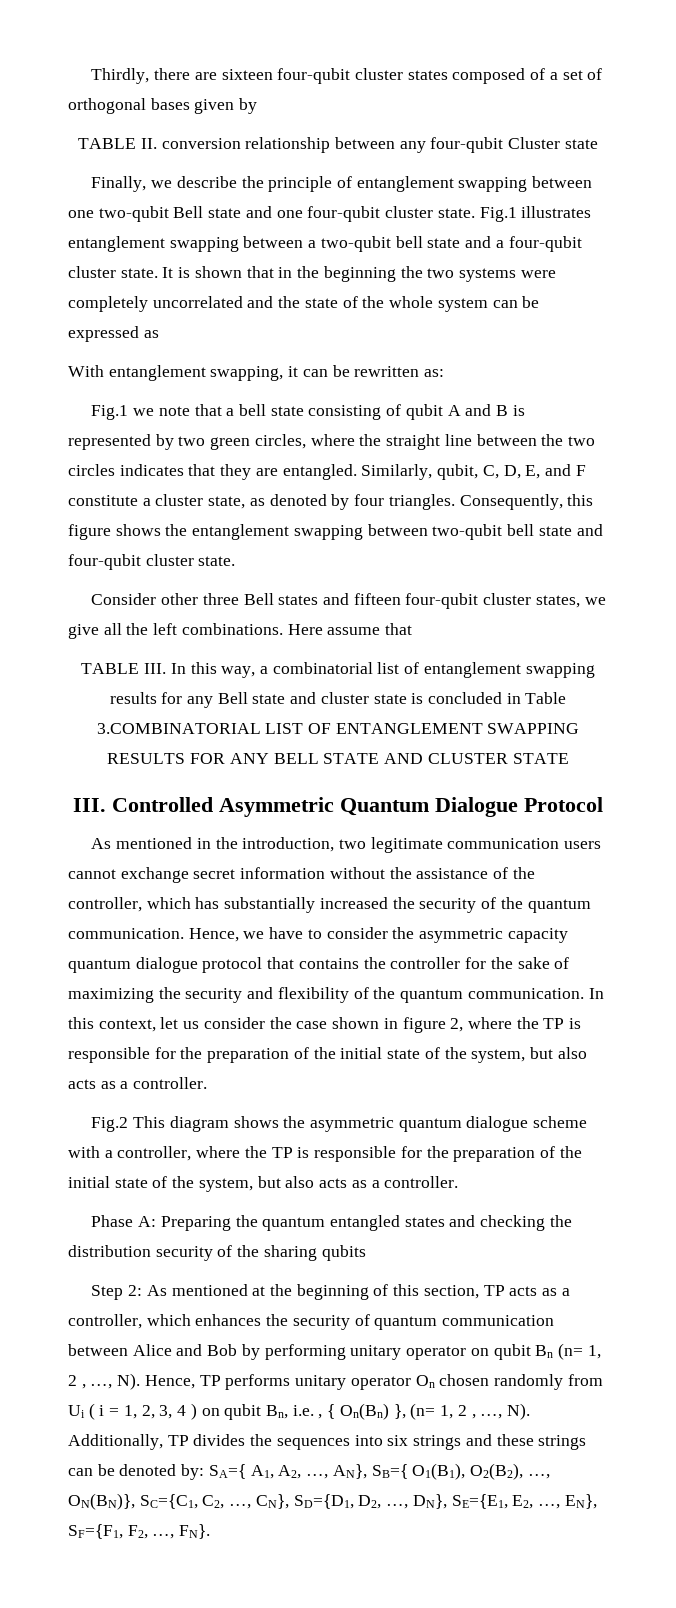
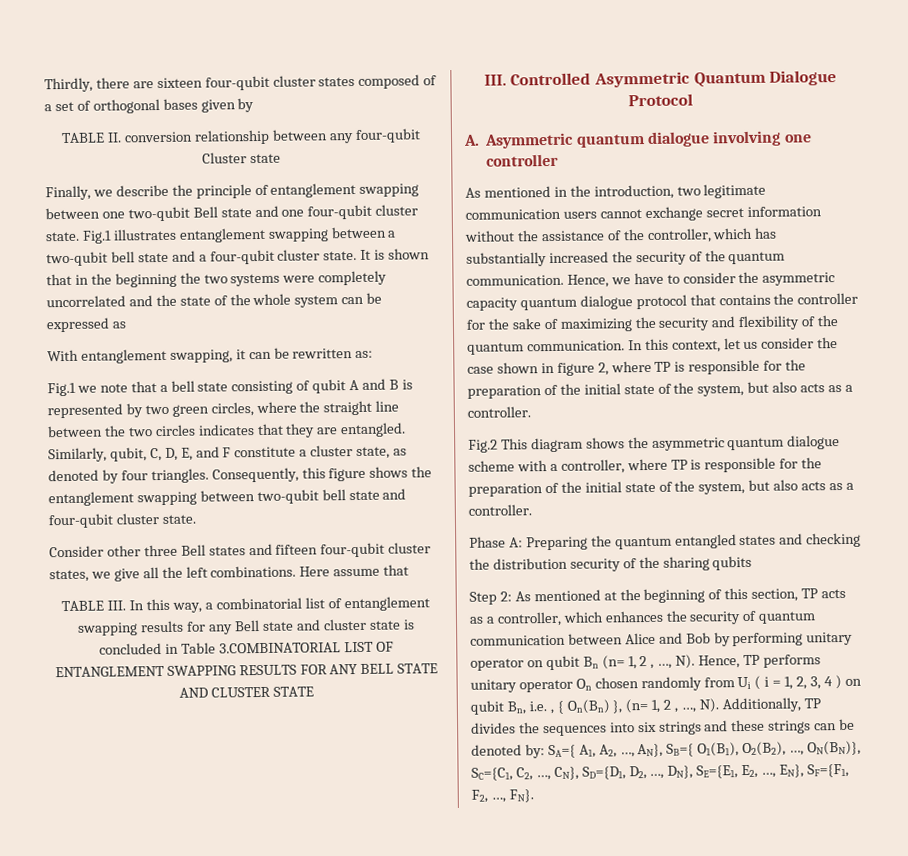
(603, 804) none -> [463,130,812,149] [486,153,560,167] // A. Asymmetric quantum dialogue involving one controller
[516,1017,539,1029] the -> (652, 366) none
[244,1146,267,1158] the -> (668, 464) none

